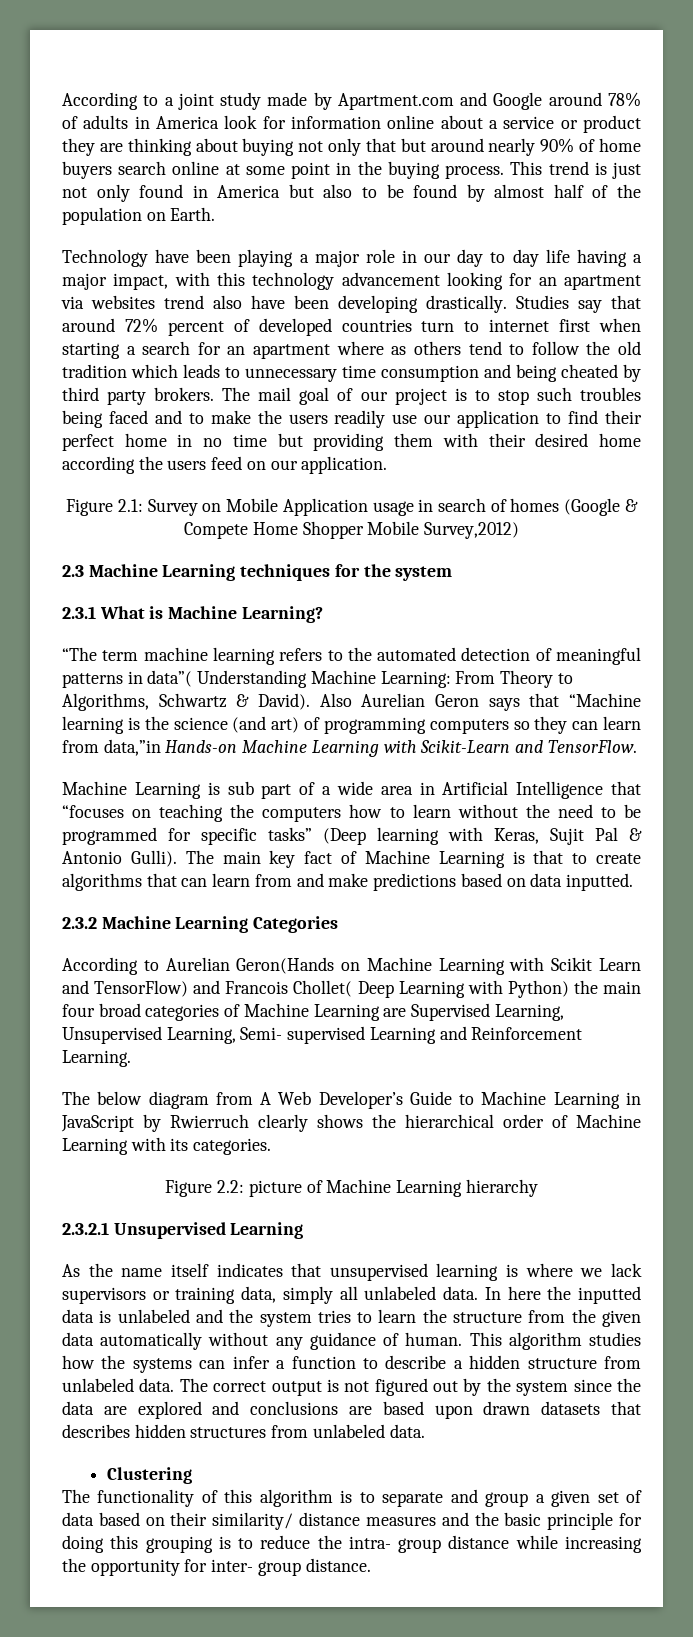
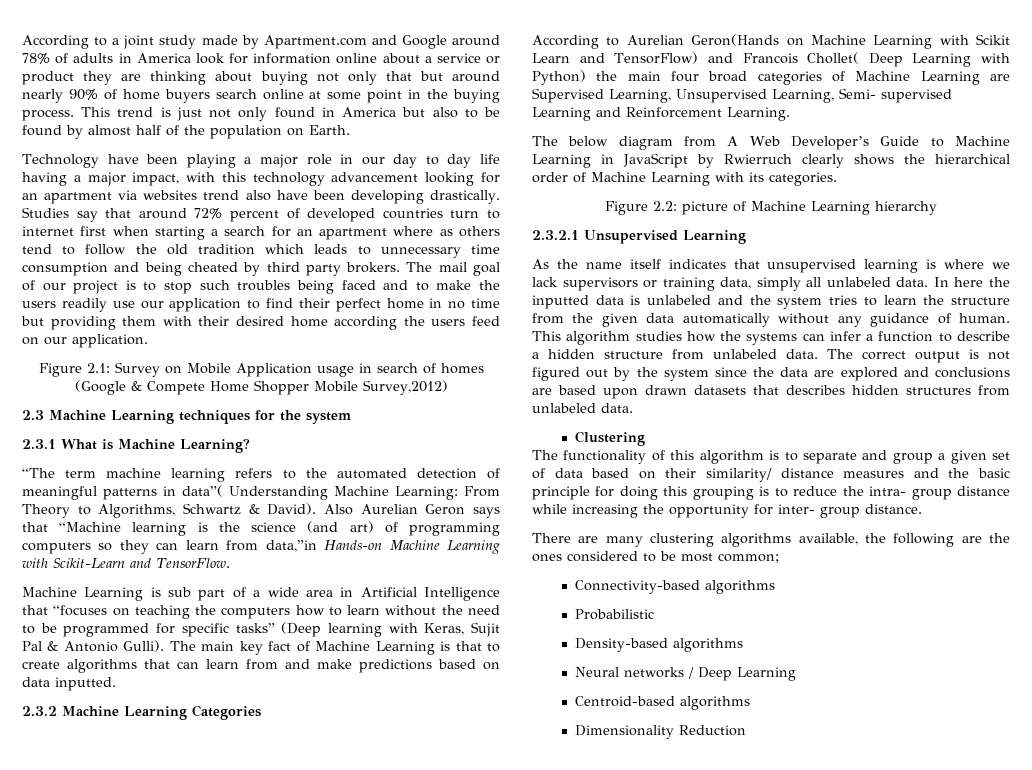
(371, 1565) none -> [532,533,1010,547] [532,551,779,563] [574,580,775,594] [574,609,654,620] [574,638,743,652] [574,667,796,681] [574,696,750,710] [574,725,746,739] // There are many clustering algorithms available, the following are the ones considered to be most common; // Connectivity-based algorithms // Probabilistic // Density-based algorithms // Neural networks / Deep Learning // Centroid-based algorithms // Dimensionality Reduction

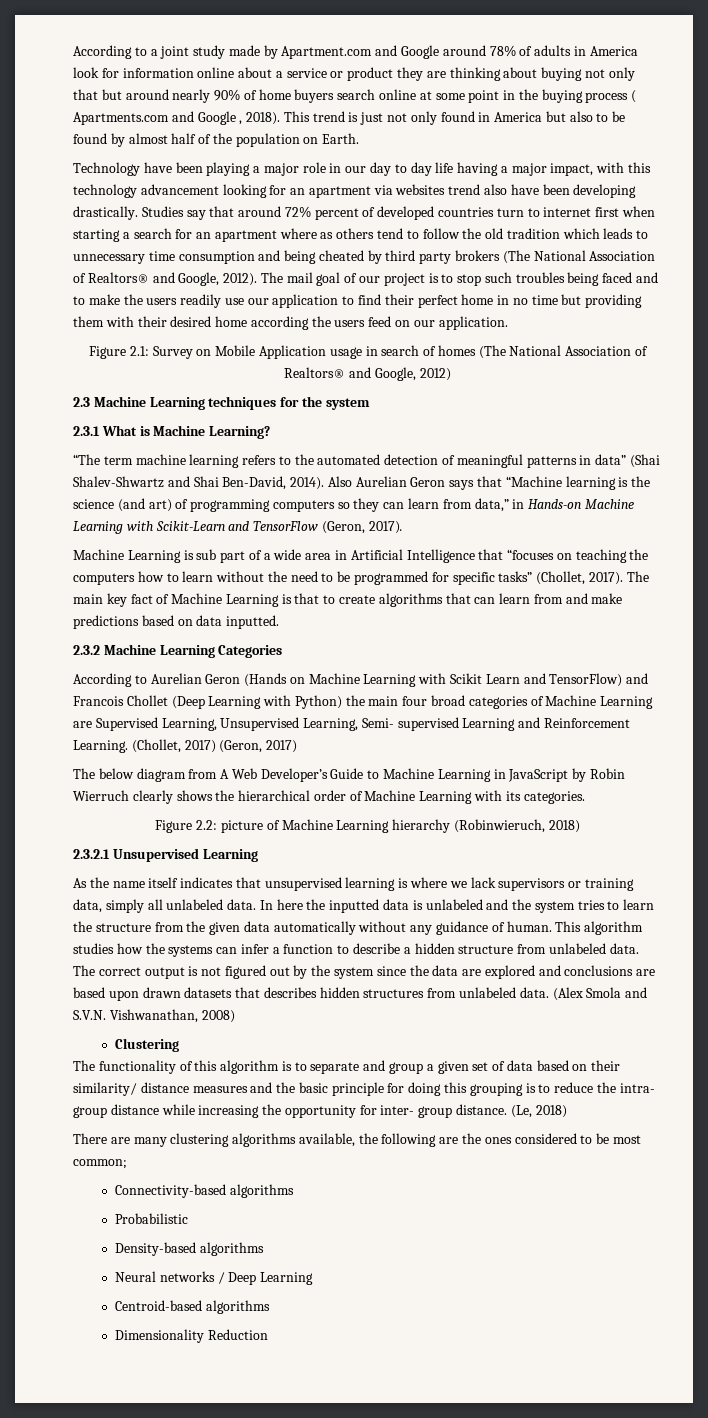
[22,109,74,121] process. -> [585,90,637,103] [73,111,281,125] process ( Apartments.com and Google , 2018).
[346,262,401,273] brokers. -> [455,250,656,264] [73,272,258,286] brokers (The National Association of Realtors® and Google, 2012).
[74,380,448,395] (Google & Compete Home Shopper Mobile Survey,2012) -> [478,345,648,359] [284,367,451,381] (The National Association of Realtors® and Google, 2012)
[182,485,500,500] [22,503,317,518] data”( Understanding Machine Learning: From Theory to Algorithms, Schwartz & David). -> [595,454,660,468] [73,476,325,490] data” (Shai Shalev-Shwartz and Shai Ben-David, 2014).
[265,540,317,552] data,”in -> [474,498,525,512] data,” in
[156,558,230,568] TensorFlow. -> [253,521,403,534] TensorFlow (Geron, 2017).
[281,622,500,637] [22,640,165,652] (Deep learning with Keras, Sujit Pal & Antonio Gulli). -> [536,571,623,585] (Chollet, 2017).
[691,34,780,46] Geron(Hands -> [205,673,288,687] Geron (Hands
[807,52,903,67] Chollet( Deep -> [126,695,205,709] Chollet (Deep
(790, 114) none -> [131,739,298,753] (Chollet, 2017) (Geron, 2017)
[724,154,792,164] Rwierruch -> [589,768,625,779] [73,790,129,801] Robin Wierruch
(937, 208) none -> [453,819,580,833] (Robinwieruch, 2018)
(633, 408) none -> [552,987,648,1001] [73,1009,235,1023] (Alex Smola and S.V.N. Vishwanathan, 2008)
(922, 509) none -> [510,1105,567,1118] (Le, 2018)

